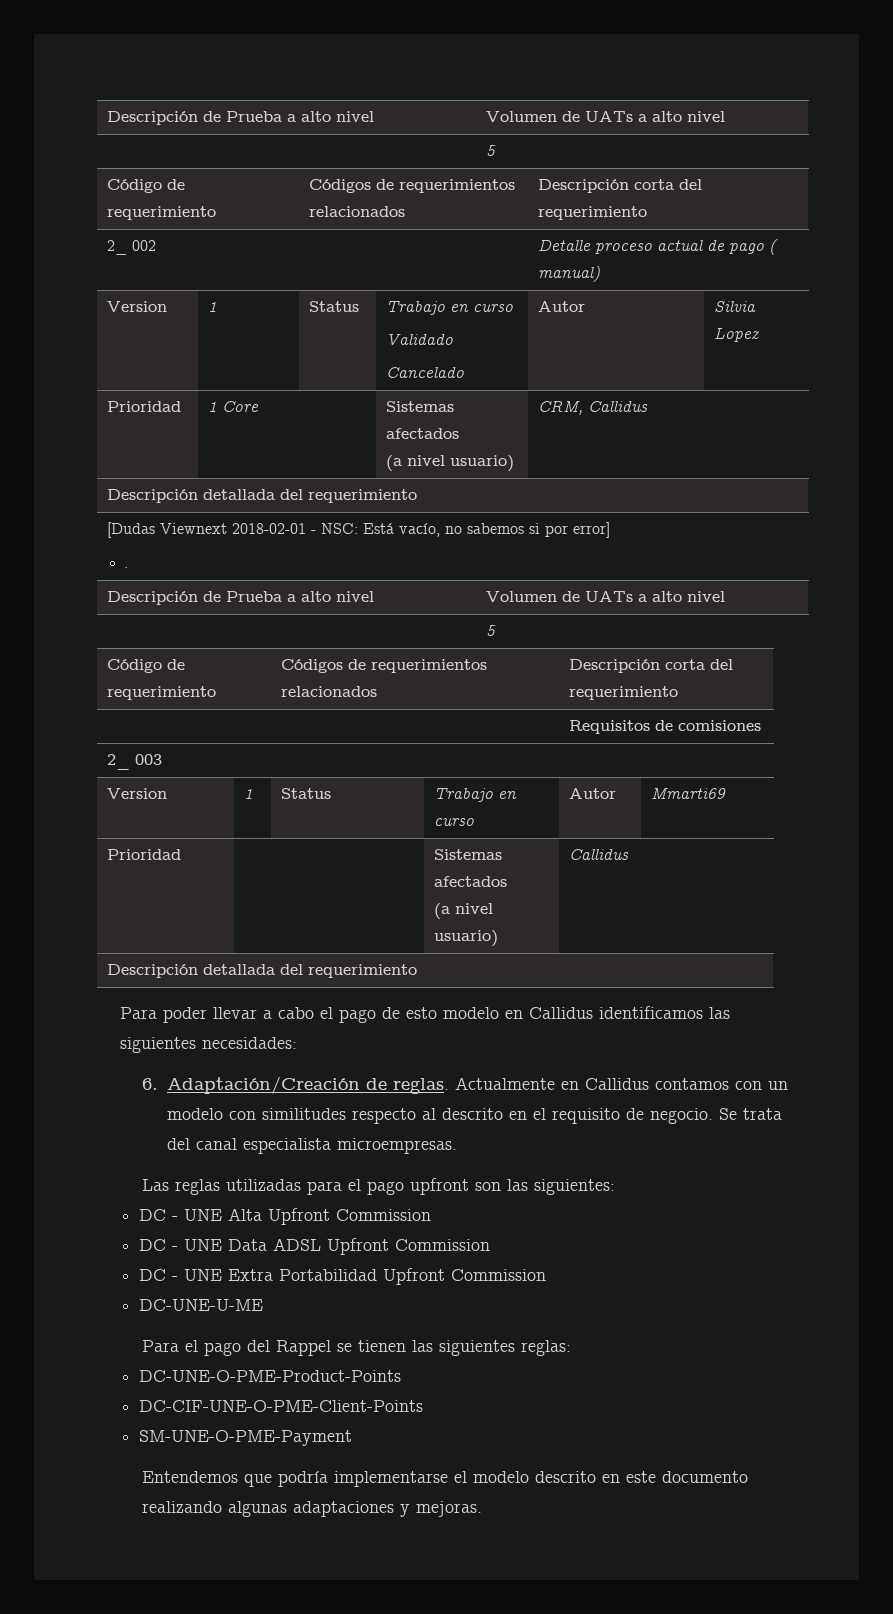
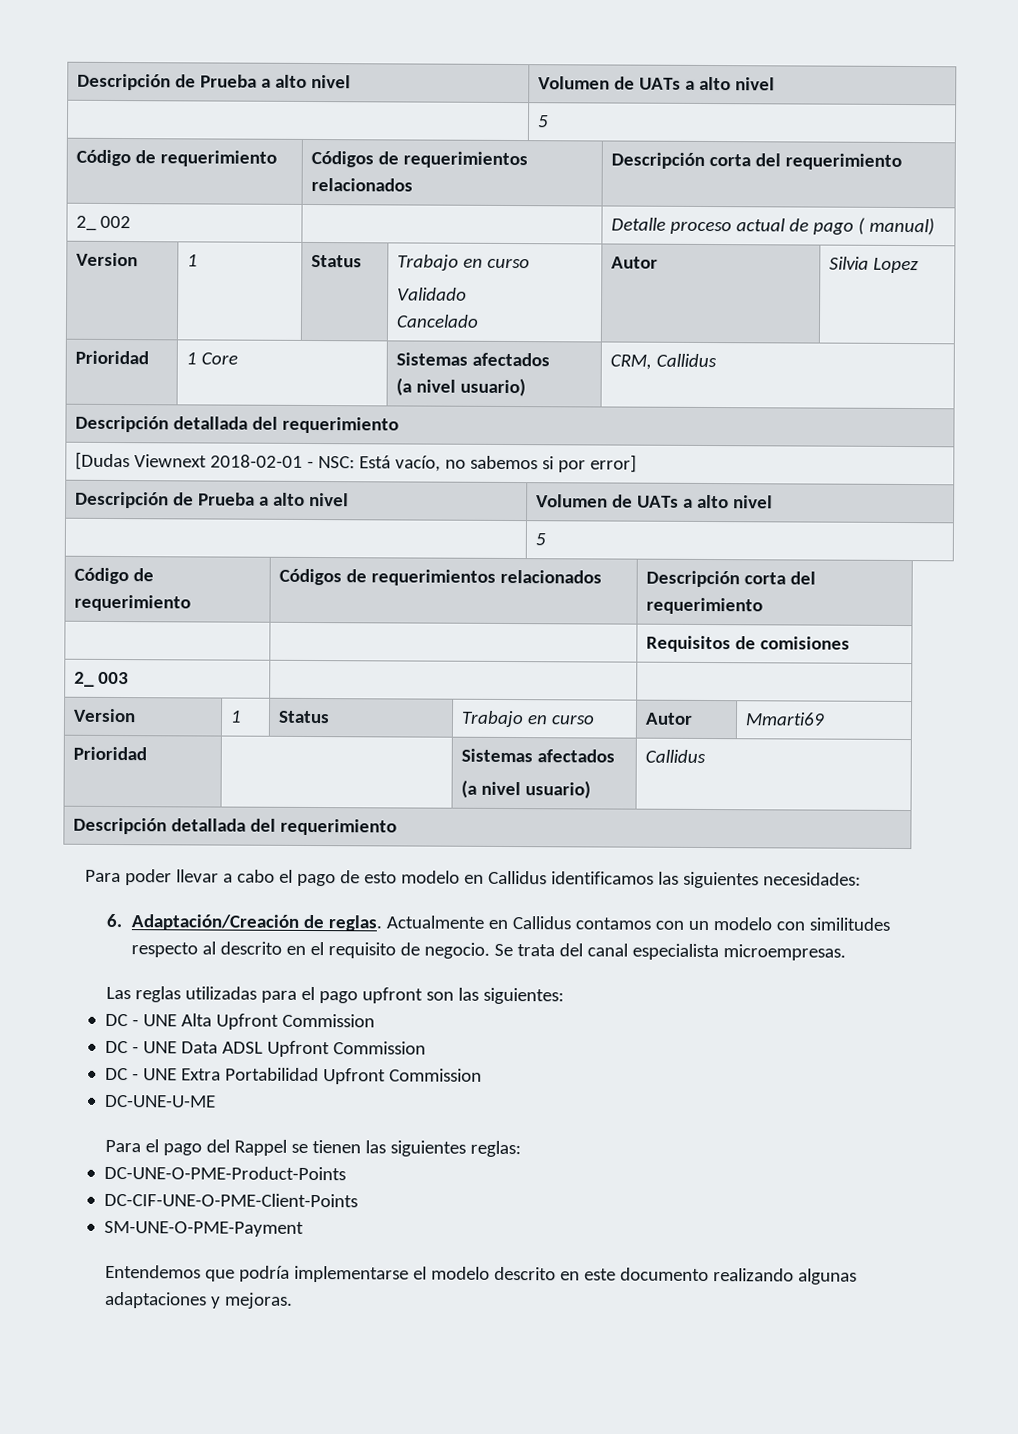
[124,567,129,568] // . -> (638, 463) none

